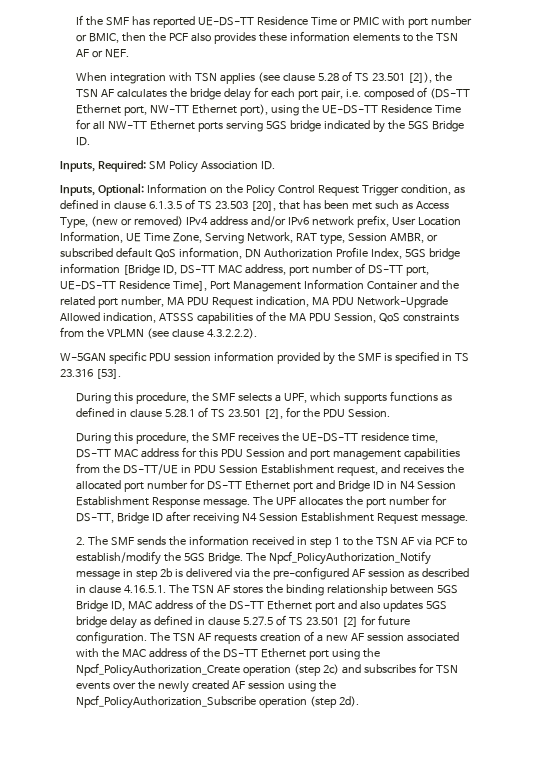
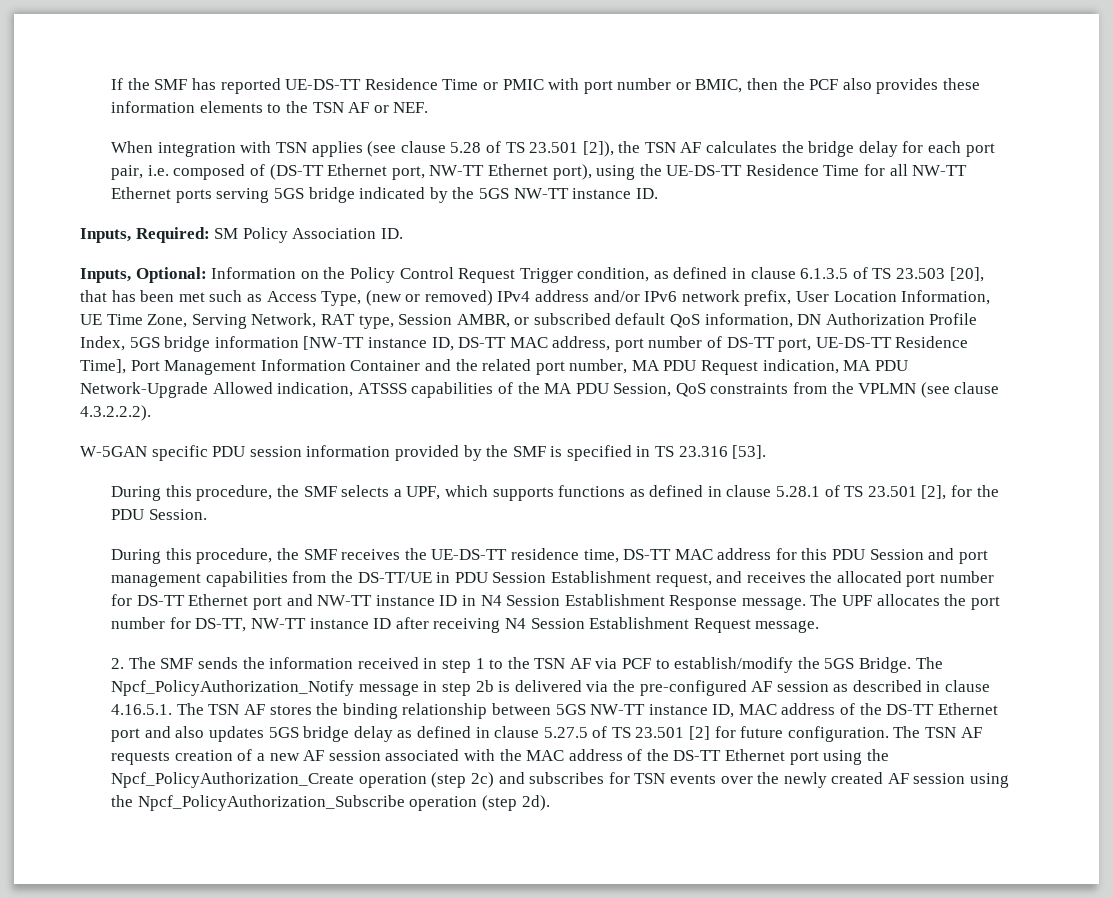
[431,120,464,132] Bridge -> [513,188,632,199] NW-TT instance
[122,264,160,276] [Bridge -> [303,336,427,350] [NW-TT instance
[338,480,371,492] Bridge -> [317,595,435,606] NW-TT instance
[117,512,150,524] Bridge -> [250,618,369,629] NW-TT instance
[76,600,109,612] Bridge -> [590,704,708,715] NW-TT instance

